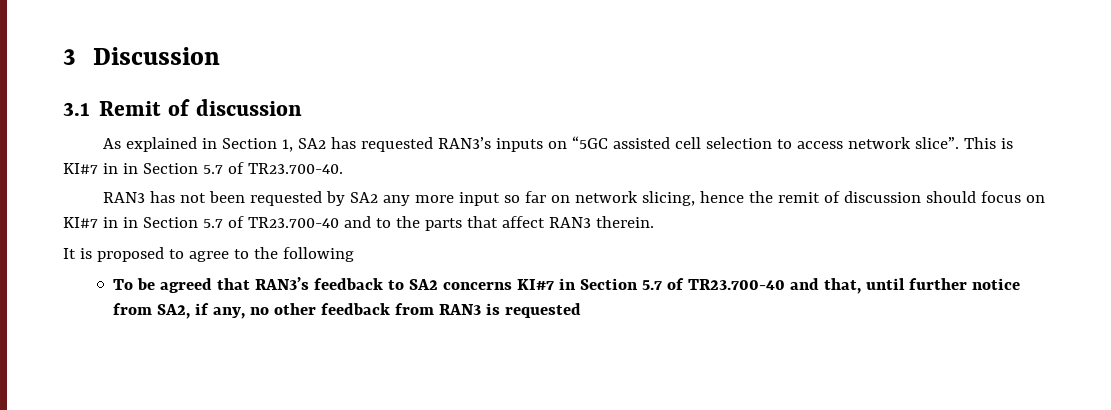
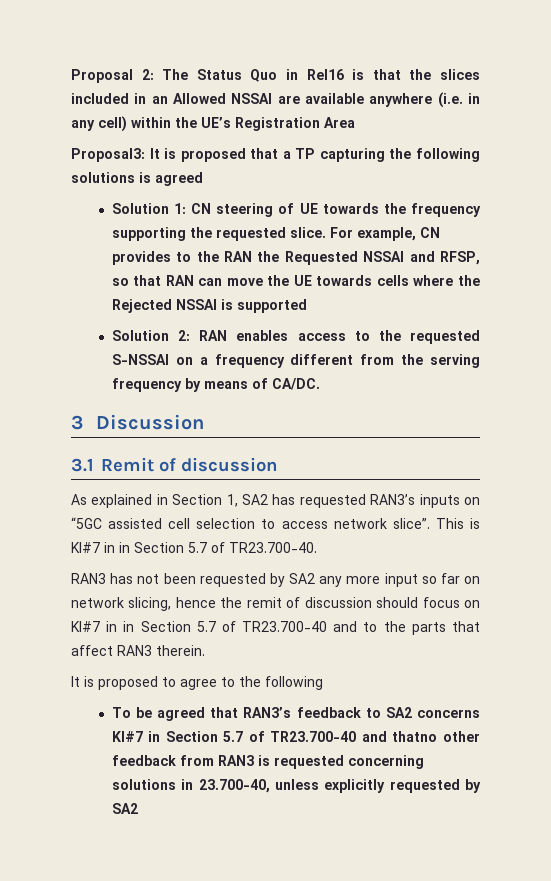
(63, 57) none -> [71,69,481,83] [71,92,480,108] [71,116,355,132] [71,148,480,162] [71,172,203,186] [111,203,481,217] [111,227,440,241] [111,251,480,265] [111,275,481,286] [111,299,307,313] [111,330,480,344] [111,354,480,368] [111,378,320,392] Proposal 2: The Status Quo in Rel16 is that the slices included in an Allowed NSSAI are available anywhere (i.e. in any cell) within the UE’s Registration Area // Proposal3: It is proposed that a TP capturing the following solutions is agreed // Solution 1: CN steering of UE towards the frequency supporting the requested slice. For example, CN provides to the RAN the Requested NSSAI and RFSP, so that RAN can move the UE towards cells where the Rejected NSSAI is supported // Solution 2: RAN enables access to the requested S-NSSAI on a frequency different from the serving frequency by means of CA/DC. //
[824,278,1021,294] [113,303,270,319] that, until further notice from SA2, if any, no -> [392,731,438,742] thatno
(582, 310) none -> [347,755,424,769] [111,779,481,793] [111,803,138,814] concerning solutions in 23.700-40, unless explicitly requested by SA2

